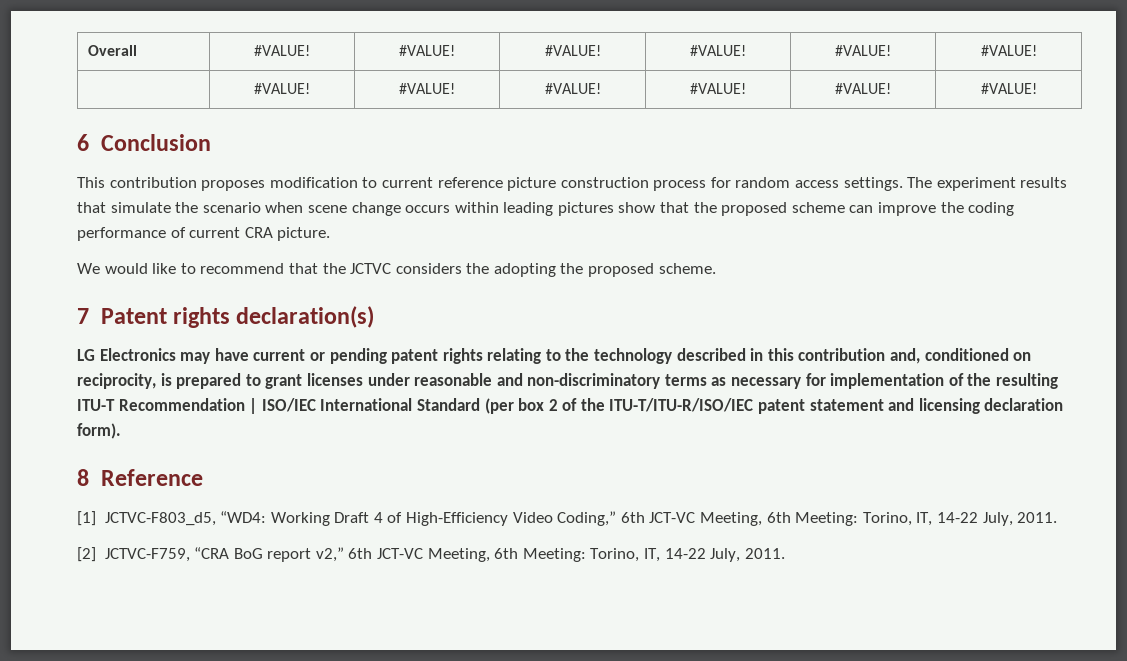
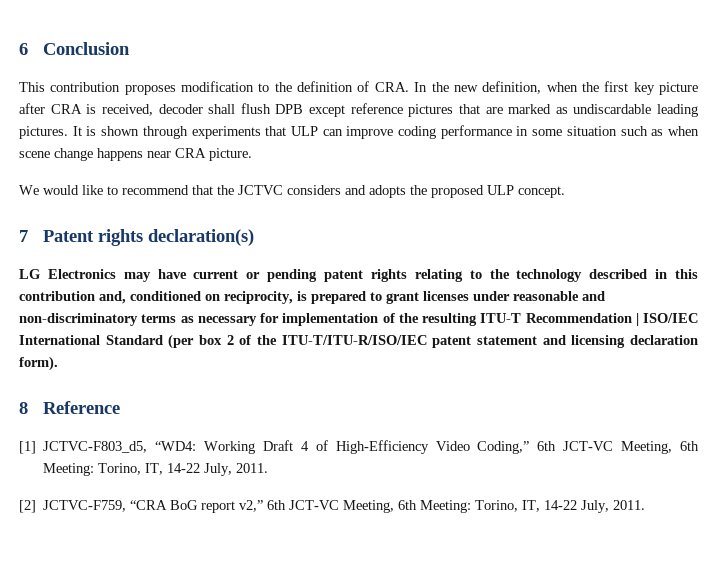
[88,45,138,56] [254,45,310,56] [399,45,455,56] [544,45,601,56] [690,45,746,56] [835,45,891,56] [980,45,1037,56] [254,83,310,94] [399,83,455,94] [544,83,601,94] [690,83,746,94] [835,83,891,94] [980,83,1037,94] Overall | #VALUE! | #VALUE! | #VALUE! | #VALUE! | #VALUE! | #VALUE! // | #VALUE! | #VALUE! | #VALUE! | #VALUE! | #VALUE! | #VALUE! // -> (19, 49) none
[381,177,1068,191] [77,202,1015,216] [77,227,241,241] current reference picture construction process for random access settings. The experiment results that simulate the scenario when scene change occurs within leading pictures show that the proposed scheme can improve the coding performance of current -> [274,81,699,95] [19,103,698,117] [19,125,700,139] [19,148,171,161] the definition of CRA. In the new definition, when the first key picture after CRA is received, decoder shall flush DPB except reference pictures that are marked as undiscardable leading pictures. It is shown through experiments that ULP can improve coding performance in some situation such as when scene change happens near
[466,263,716,277] the adopting the proposed scheme. -> [345,185,565,198] and adopts the proposed ULP concept.

